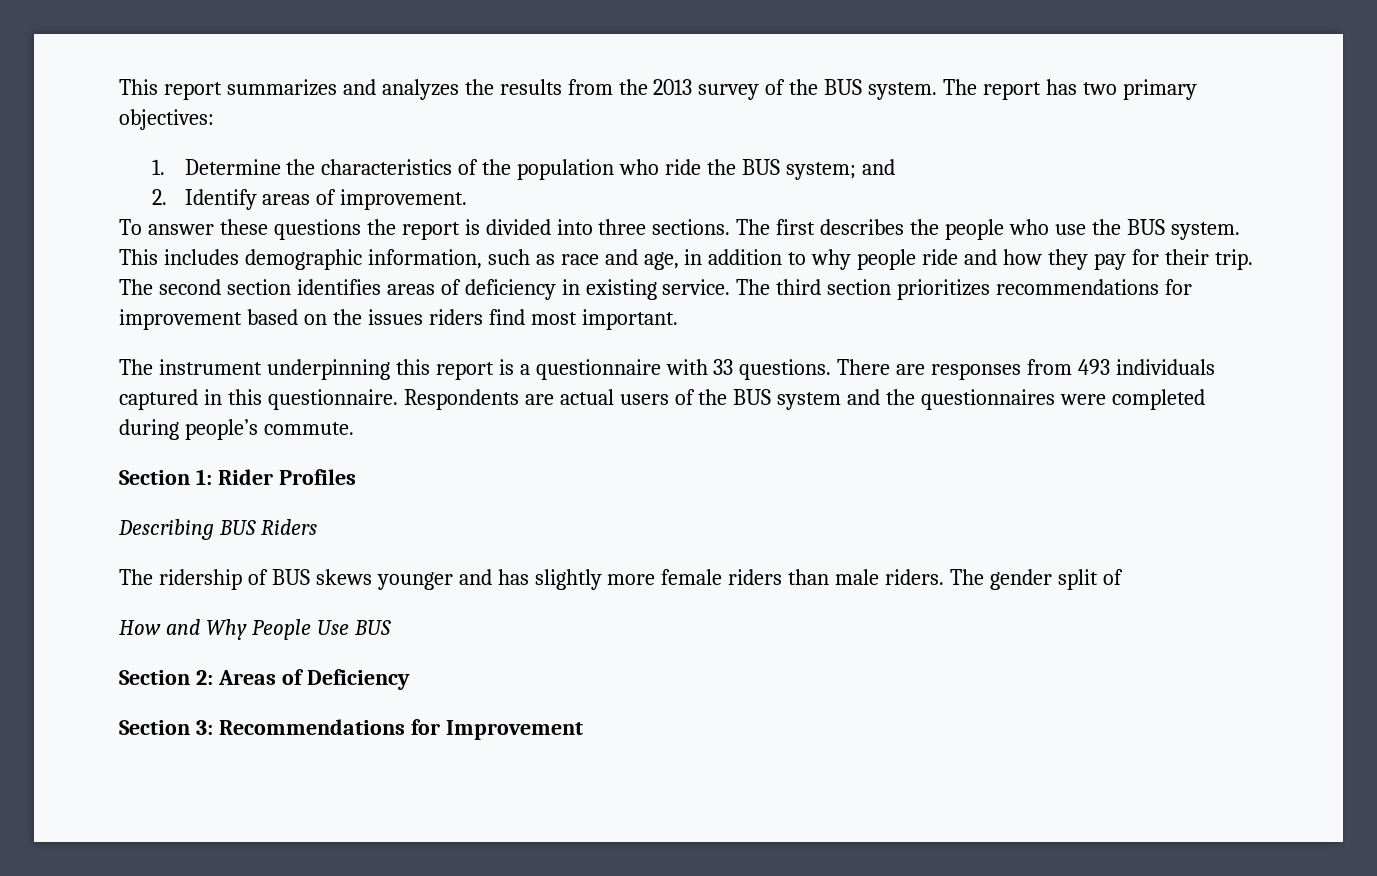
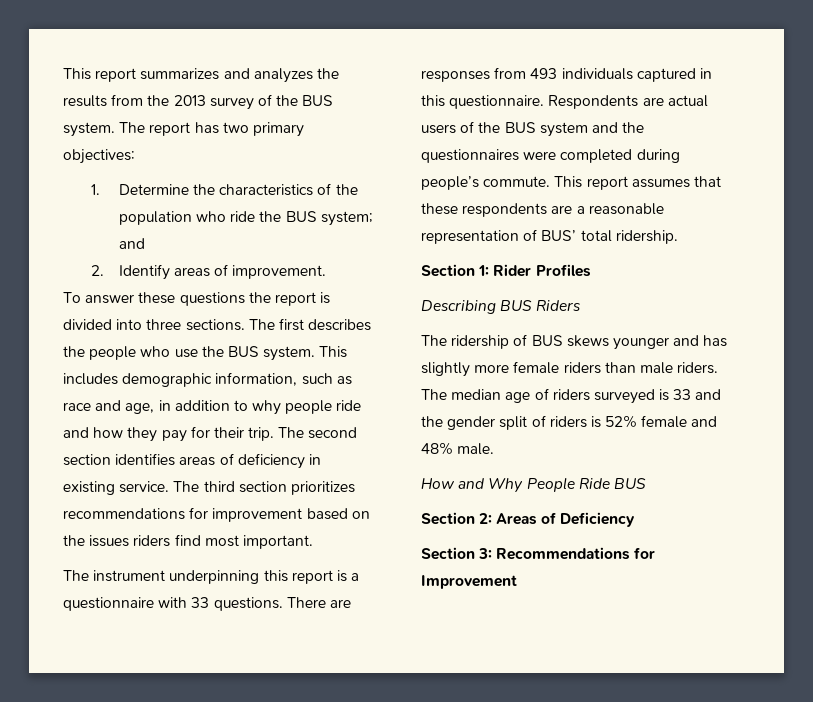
(354, 428) none -> [554,176,721,190] [421,203,664,217] [421,229,678,244] This report assumes that these respondents are a reasonable representation of BUS’ total ridership.
[990,569,1123,590] gender split of -> [451,388,722,404] [421,415,718,430] [421,442,495,455] median age of riders surveyed is 33 and the gender split of riders is 52% female and 48% male.
[316,620,349,635] Use -> [578,478,610,489] Ride

